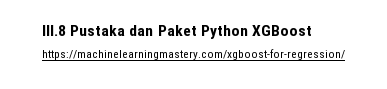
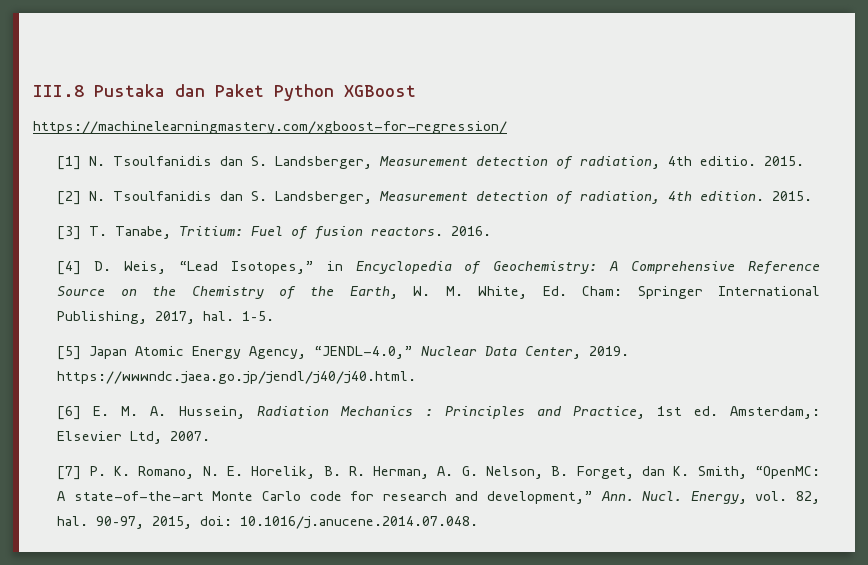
(345, 54) none -> [57,156,805,170] [57,191,813,205] [57,226,492,240] [57,261,820,275] [57,286,820,300] [57,311,275,324] [57,346,630,360] [57,371,417,384] [57,406,820,420] [57,431,211,444] [57,466,821,480] [57,491,821,504] [57,516,479,529] // [1] N. Tsoulfanidis dan S. Landsberger, Measurement detection of radiation, 4th editio. 2015. // [2] N. Tsoulfanidis dan S. Landsberger, Measurement detection of radiation, 4th edition. 2015. // [3] T. Tanabe, Tritium: Fuel of fusion reactors. 2016. // [4] D. Weis, “Lead Isotopes,” in Encyclopedia of Geochemistry: A Comprehensive Reference Source on the Chemistry of the Earth, W. M. White, Ed. Cham: Springer International Publishing, 2017, hal. 1–5. // [5] Japan Atomic Energy Agency, “JENDL-4.0,” Nuclear Data Center, 2019. https://wwwndc.jaea.go.jp/jendl/j40/j40.html. // [6] E. M. A. Hussein, Radiation Mechanics : Principles and Practice, 1st ed. Amsterdam,: Elsevier Ltd, 2007. // [7] P. K. Romano, N. E. Horelik, B. R. Herman, A. G. Nelson, B. Forget, dan K. Smith, “OpenMC: A state-of-the-art Monte Carlo code for research and development,” Ann. Nucl. Energy, vol. 82, hal. 90–97, 2015, doi: 10.1016/j.anucene.2014.07.048.

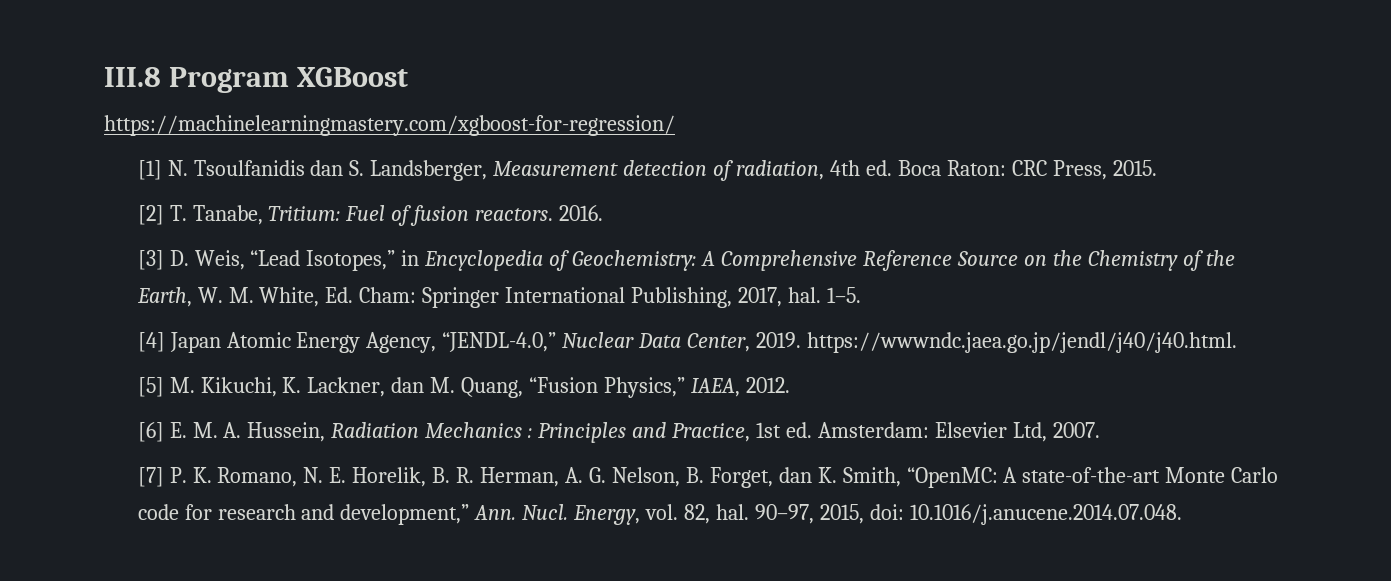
[94,84,334,101] Pustaka dan Paket Python -> [168,67,289,93] Program
[700,156,805,166] [57,191,813,205] [57,226,82,240] editio. 2015. // [2] N. Tsoulfanidis dan S. Landsberger, Measurement detection of radiation, 4th edition. 2015. // [3] -> [865,160,1157,180] [137,205,164,225] ed. Boca Raton: CRC Press, 2015. // [2]
[57,261,82,275] [4] -> [137,250,164,270] [3]
[57,346,82,360] [5] -> [137,332,165,352] [4]
(417, 377) none -> [137,377,790,398] // [5] M. Kikuchi, K. Lackner, dan M. Quang, “Fusion Physics,” IAEA, 2012.
[730,406,820,419] Amsterdam,: -> [817,422,929,438] Amsterdam:

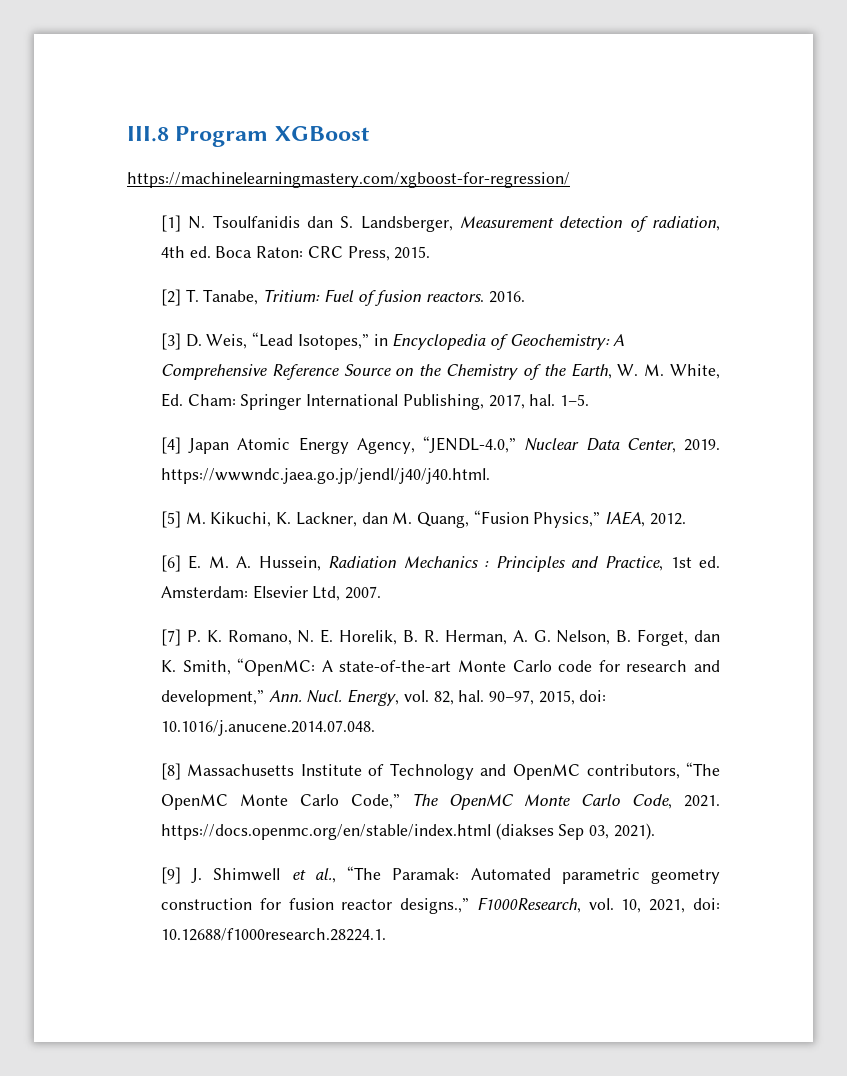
(1182, 514) none -> [160,762,720,780] [160,793,721,810] [160,823,655,840] [160,866,720,884] [160,897,720,914] [160,928,386,941] // [8] Massachusetts Institute of Technology and OpenMC contributors, “The OpenMC Monte Carlo Code,” The OpenMC Monte Carlo Code, 2021. https://docs.openmc.org/en/stable/index.html (diakses Sep 03, 2021). // [9] J. Shimwell et al., “The Paramak: Automated parametric geometry construction for fusion reactor designs.,” F1000Research, vol. 10, 2021, doi: 10.12688/f1000research.28224.1.

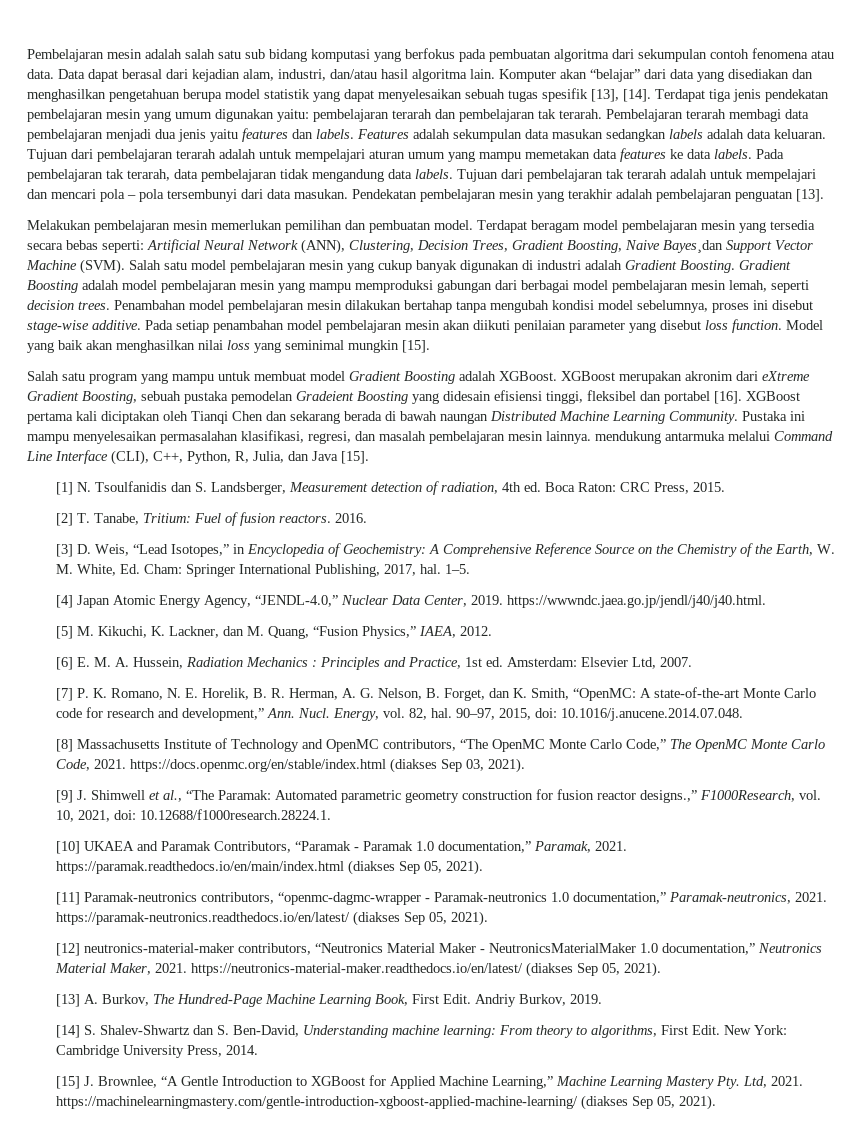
[127,126,369,147] [127,172,570,188] III.8 Program XGBoost // https://machinelearningmastery.com/xgboost-for-regression/ -> [27,48,834,62] [27,69,813,82] [27,88,829,102] [27,109,809,122] [27,128,826,142] [27,148,784,162] [27,169,816,182] [27,189,824,202] [27,220,815,233] [27,239,813,254] [26,259,791,274] [27,280,809,293] [27,300,813,313] [27,319,823,333] [27,340,430,353] [27,371,810,384] [27,390,800,404] [27,411,805,424] [27,430,833,444] [26,450,369,465] Pembelajaran mesin adalah salah satu sub bidang komputasi yang berfokus pada pembuatan algoritma dari sekumpulan contoh fenomena atau data. Data dapat berasal dari kejadian alam, industri, dan/atau hasil algoritma lain. Komputer akan “belajar” dari data yang disediakan dan menghasilkan pengetahuan berupa model statistik yang dapat menyelesaikan sebuah tugas spesifik [13], [14]. Terdapat tiga jenis pendekatan pembelajaran mesin yang umum digunakan yaitu: pembelajaran terarah dan pembelajaran tak terarah. Pembelajaran terarah membagi data pembelajaran menjadi dua jenis yaitu features dan labels. Features adalah sekumpulan data masukan sedangkan labels adalah data keluaran. Tujuan dari pembelajaran terarah adalah untuk mempelajari aturan umum yang mampu memetakan data features ke data labels. Pada pembelajaran tak terarah, data pembelajaran tidak mengandung data labels. Tujuan dari pembelajaran tak terarah adalah untuk mempelajari dan mencari pola – pola tersembunyi dari data masukan. Pendekatan pembelajaran mesin yang terakhir adalah pembelajaran penguatan [13]. // Melakukan pembelajaran mesin memerlukan pemilihan dan pembuatan model. Terdapat beragam model pembelajaran mesin yang tersedia secara bebas seperti: Artificial Neural Network (ANN), Clustering, Decision Trees, Gradient Boosting, Naive Bayes¸dan Support Vector Machine (SVM). Salah satu model pembelajaran mesin yang cukup banyak digunakan di industri adalah Gradient Boosting. Gradient Boosting adalah model pembelajaran mesin yang mampu memproduksi gabungan dari berbagai model pembelajaran mesin lemah, seperti decision trees. Penambahan model pembelajaran mesin dilakukan bertahap tanpa mengubah kondisi model sebelumnya, proses ini disebut stage-wise additive. Pada setiap penambahan model pembelajaran mesin akan diikuti penilaian parameter yang disebut loss function. Model yang baik akan menghasilkan nilai loss yang seminimal mungkin [15]. // Salah satu program yang mampu untuk membuat model Gradient Boosting adalah XGBoost. XGBoost merupakan akronim dari eXtreme Gradient Boosting, sebuah pustaka pemodelan Gradeient Boosting yang didesain efisiensi tinggi, fleksibel dan portabel [16]. XGBoost pertama kali diciptakan oleh Tianqi Chen dan sekarang berada di bawah naungan Distributed Machine Learning Community. Pustaka ini mampu menyelesaikan permasalahan klasifikasi, regresi, dan masalah pembelajaran mesin lainnya. mendukung antarmuka melalui Command Line Interface (CLI), C++, Python, R, Julia, dan Java [15].
(386, 934) none -> [55,841,627,854] [55,860,483,875] [55,892,827,905] [55,911,488,926] [55,943,822,956] [54,962,661,977] [55,994,602,1007] [55,1025,787,1038] [55,1045,258,1058] [55,1075,803,1089] [55,1095,716,1110] // [10] UKAEA and Paramak Contributors, “Paramak - Paramak 1.0 documentation,” Paramak, 2021. https://paramak.readthedocs.io/en/main/index.html (diakses Sep 05, 2021). // [11] Paramak-neutronics contributors, “openmc-dagmc-wrapper - Paramak-neutronics 1.0 documentation,” Paramak-neutronics, 2021. https://paramak-neutronics.readthedocs.io/en/latest/ (diakses Sep 05, 2021). // [12] neutronics-material-maker contributors, “Neutronics Material Maker - NeutronicsMaterialMaker 1.0 documentation,” Neutronics Material Maker, 2021. https://neutronics-material-maker.readthedocs.io/en/latest/ (diakses Sep 05, 2021). // [13] A. Burkov, The Hundred-Page Machine Learning Book, First Edit. Andriy Burkov, 2019. // [14] S. Shalev-Shwartz dan S. Ben-David, Understanding machine learning: From theory to algorithms, First Edit. New York: Cambridge University Press, 2014. // [15] J. Brownlee, “A Gentle Introduction to XGBoost for Applied Machine Learning,” Machine Learning Mastery Pty. Ltd, 2021. https://machinelearningmastery.com/gentle-introduction-xgboost-applied-machine-learning/ (diakses Sep 05, 2021).

